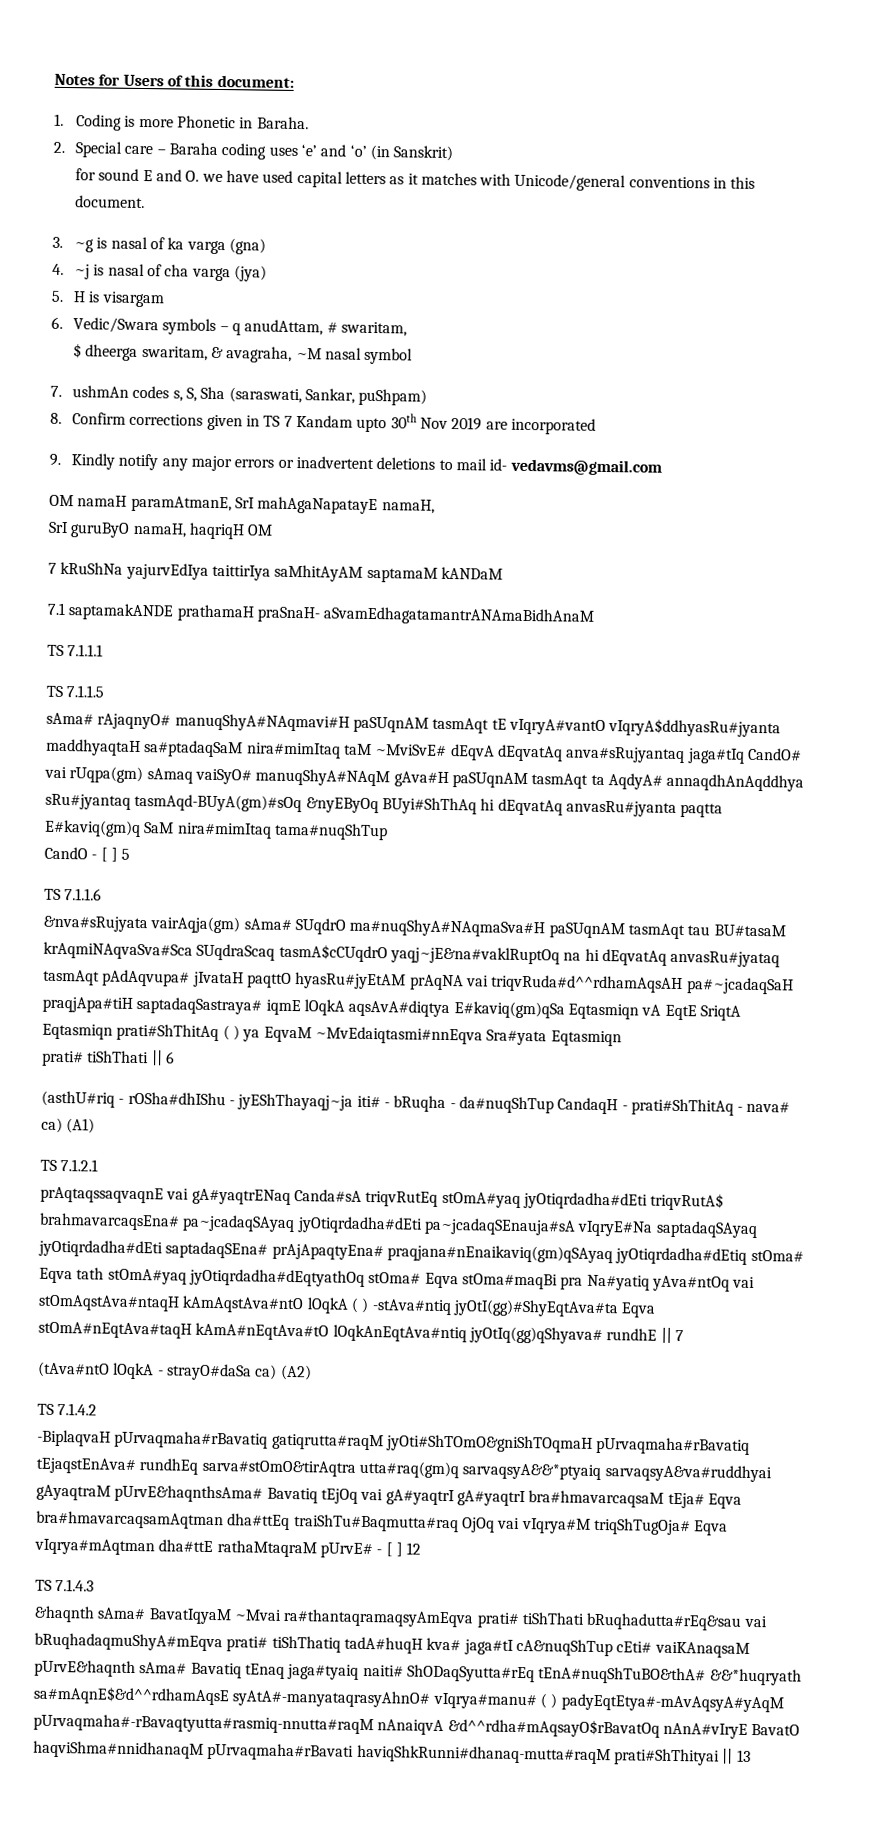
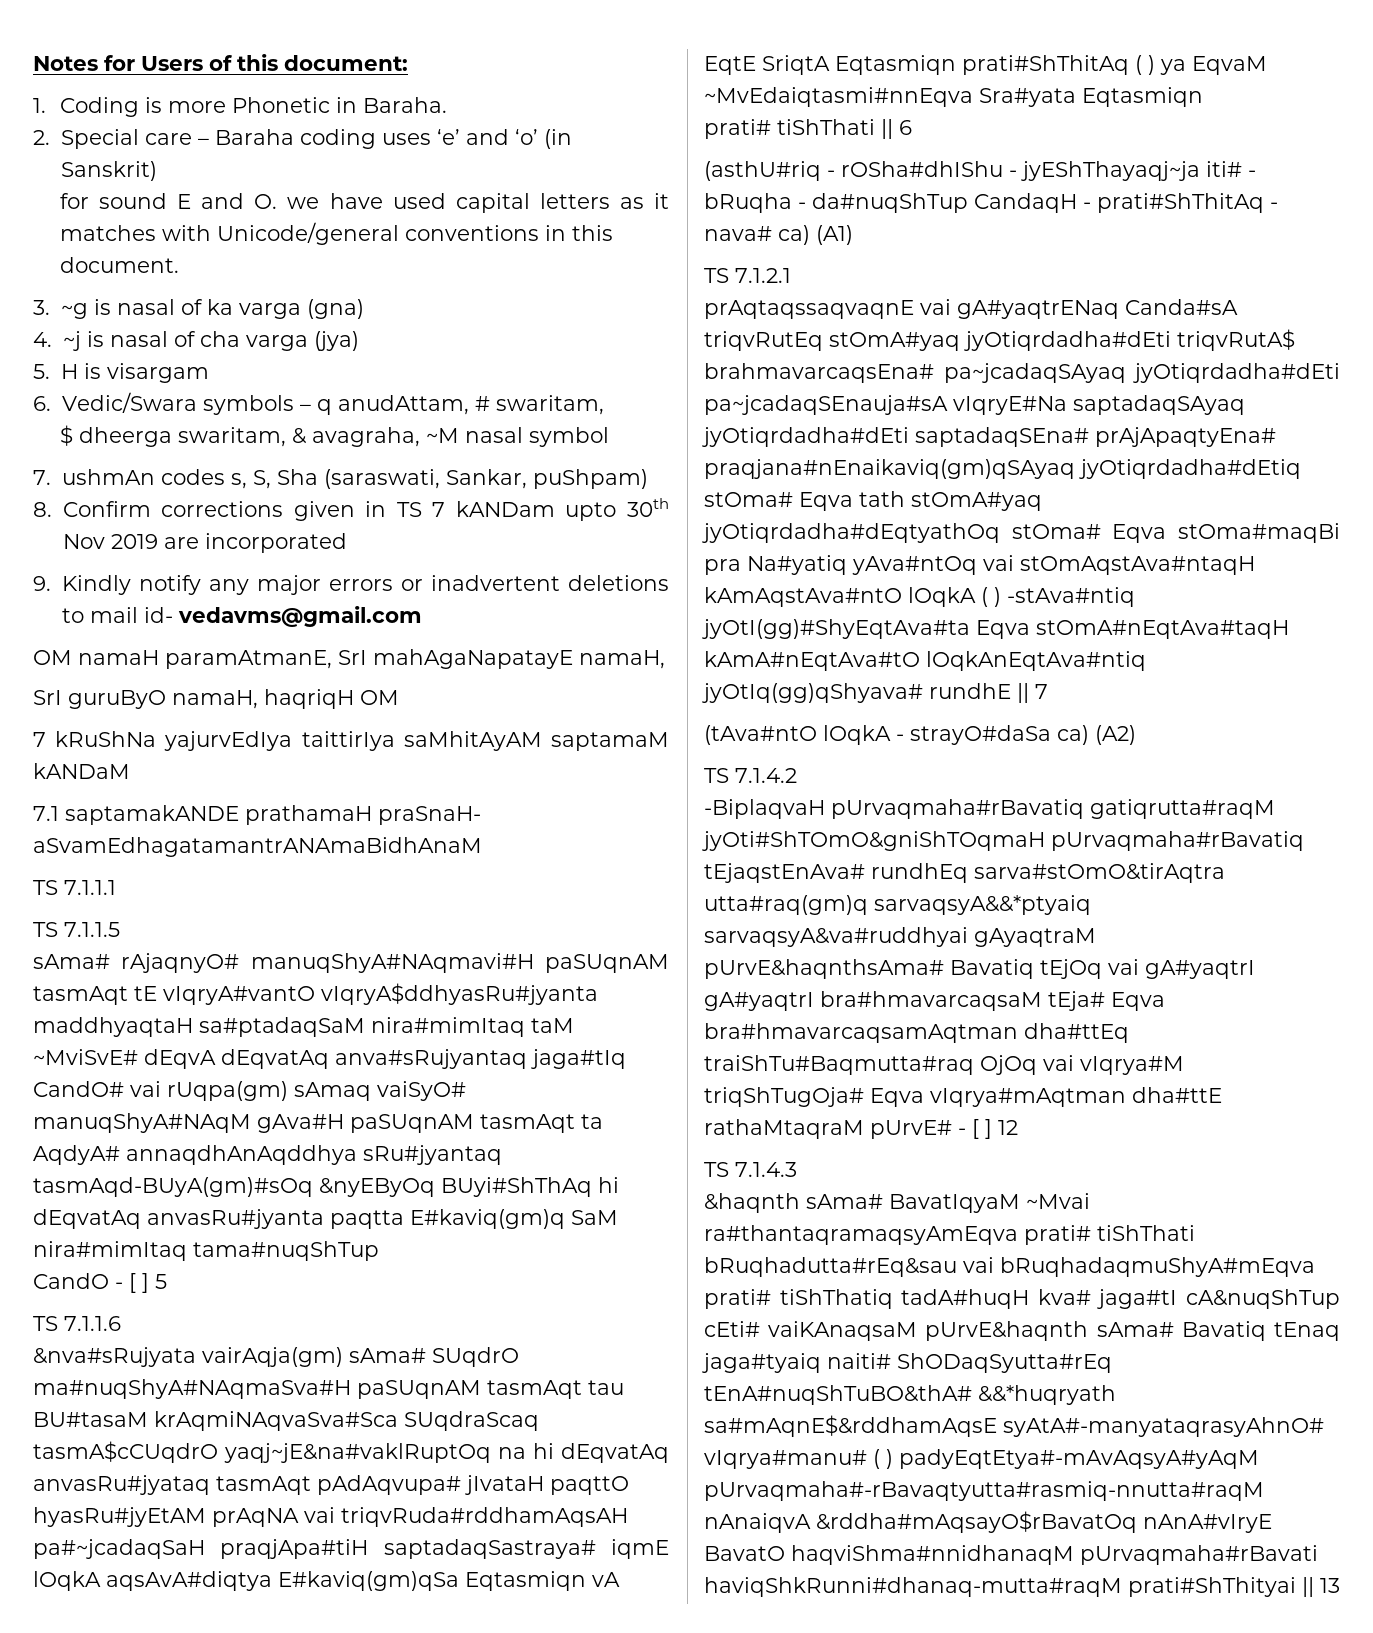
[295,414,353,428] Kandam -> [455,501,555,517] kANDam
[491,974,684,994] triqvRuda#d^^rdhamAqsAH -> [341,1507,628,1527] triqvRuda#rddhamAqsAH
[33,1685,229,1706] sa#mAqnE$&d^^rdhamAqsE -> [704,1415,997,1437] sa#mAqnE$&rddhamAqsE
[447,1718,660,1738] &d^^rdha#mAqsayO$rBavatOq -> [816,1511,1137,1533] &rddha#mAqsayO$rBavatOq

